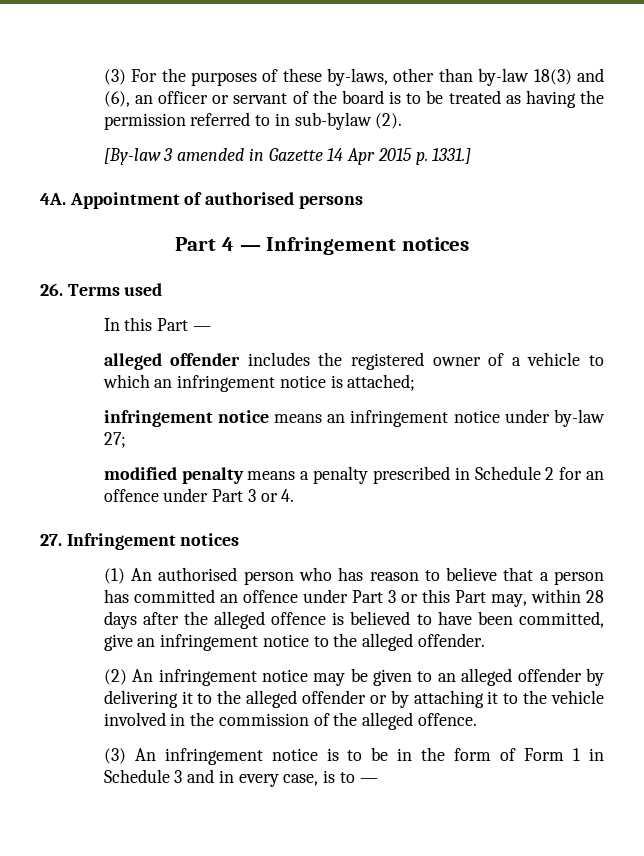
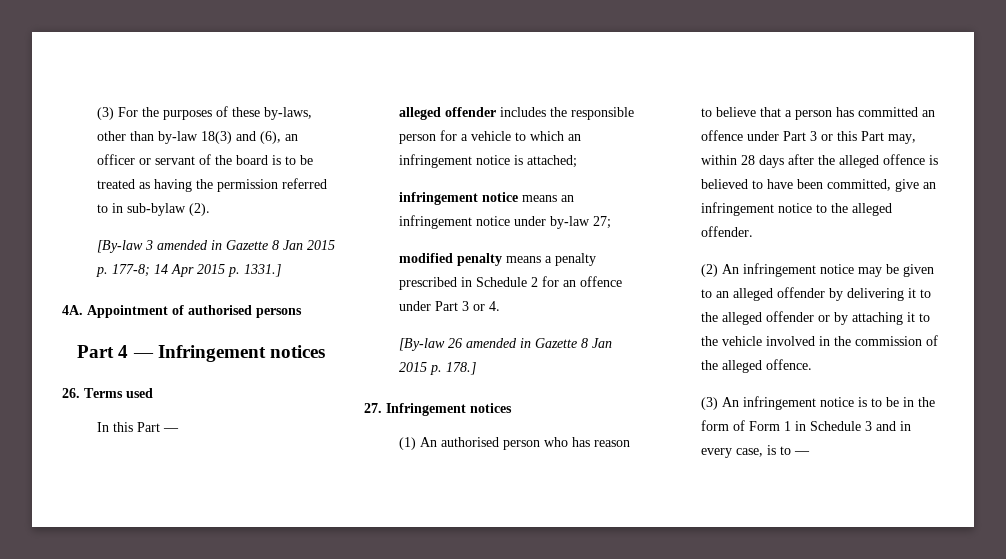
(323, 155) none -> [272,240,336,250] [96,264,151,277] 8 Jan 2015 p. 177-8;
[351,352,505,370] registered owner of -> [571,107,635,120] [399,130,458,144] responsible person for
(295, 495) none -> [399,338,613,351] [399,362,477,375] // [By-law 26 amended in Gazette 8 Jan 2015 p. 178.]

